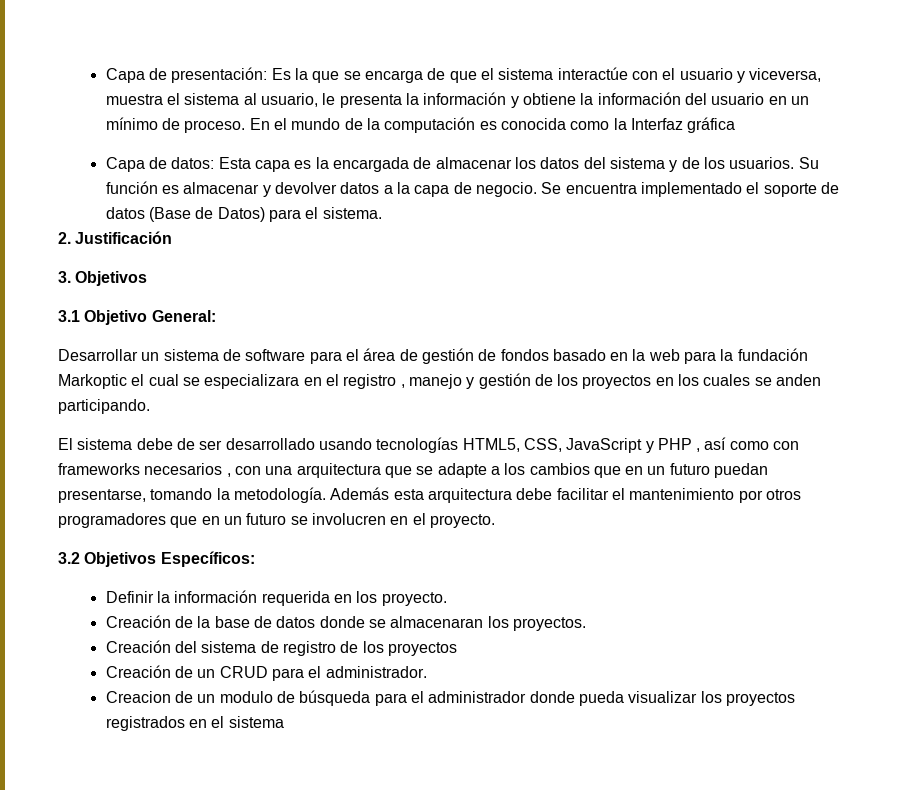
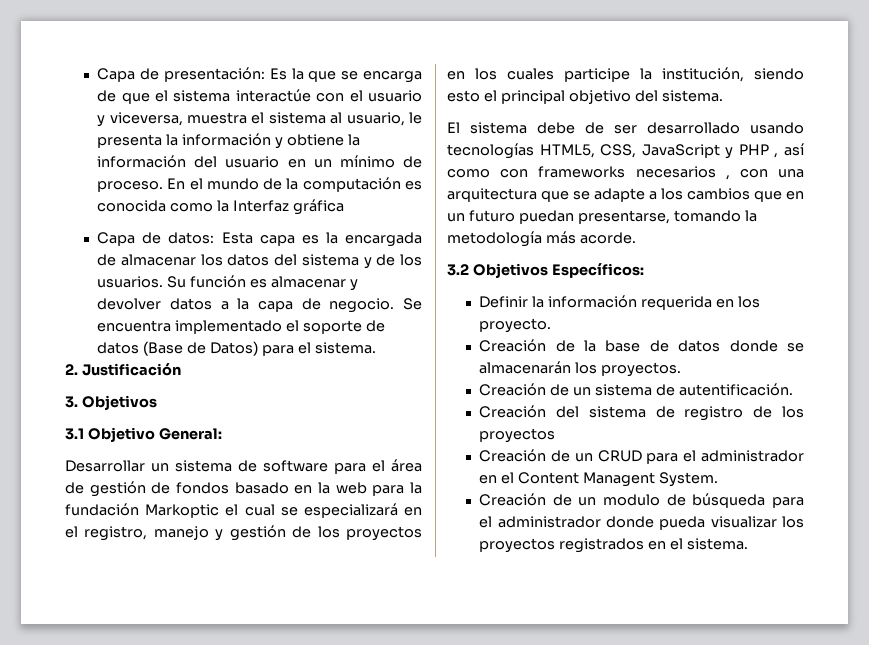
[204,374,405,389] especializara en el registro , -> [303,503,422,518] [65,526,148,541] especializará en el registro,
[754,374,822,386] [58,399,150,414] se anden participando. -> [564,67,804,82] [447,90,723,104] participe la institución, siendo esto el principal objetivo del sistema.
[233,487,801,503] [58,513,495,528] metodología. Además esta arquitectura debe facilitar el mantenimiento por otros programadores que en un futuro se involucren en el proyecto. -> [447,231,636,247] metodología más acorde.
[390,616,484,628] almacenaran -> [479,361,572,374] almacenarán
(587, 624) none -> [479,383,793,396] // Creación de un sistema de autentificación.
[325,666,427,678] [105,691,171,703] administrador. // Creacion -> [701,450,804,462] [479,472,718,487] [479,493,547,506] administrador en el Content Managent System. // Creación
[228,716,284,728] sistema -> [686,538,748,550] sistema.

